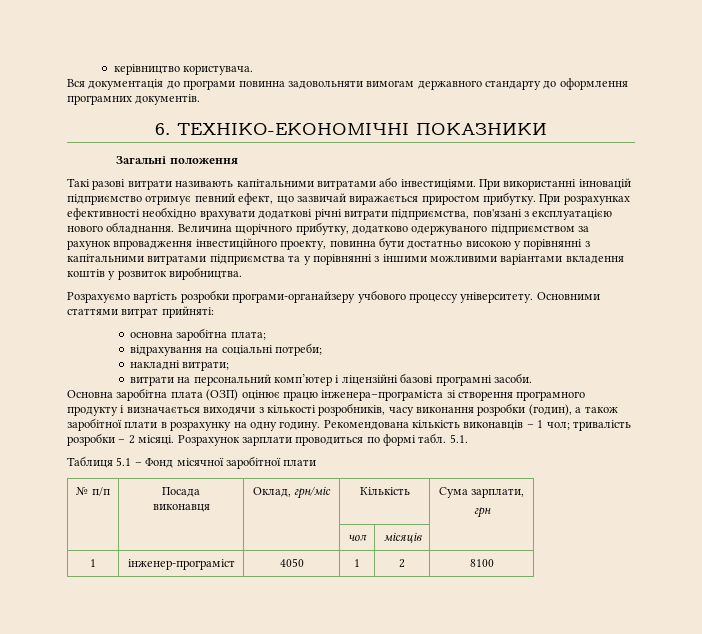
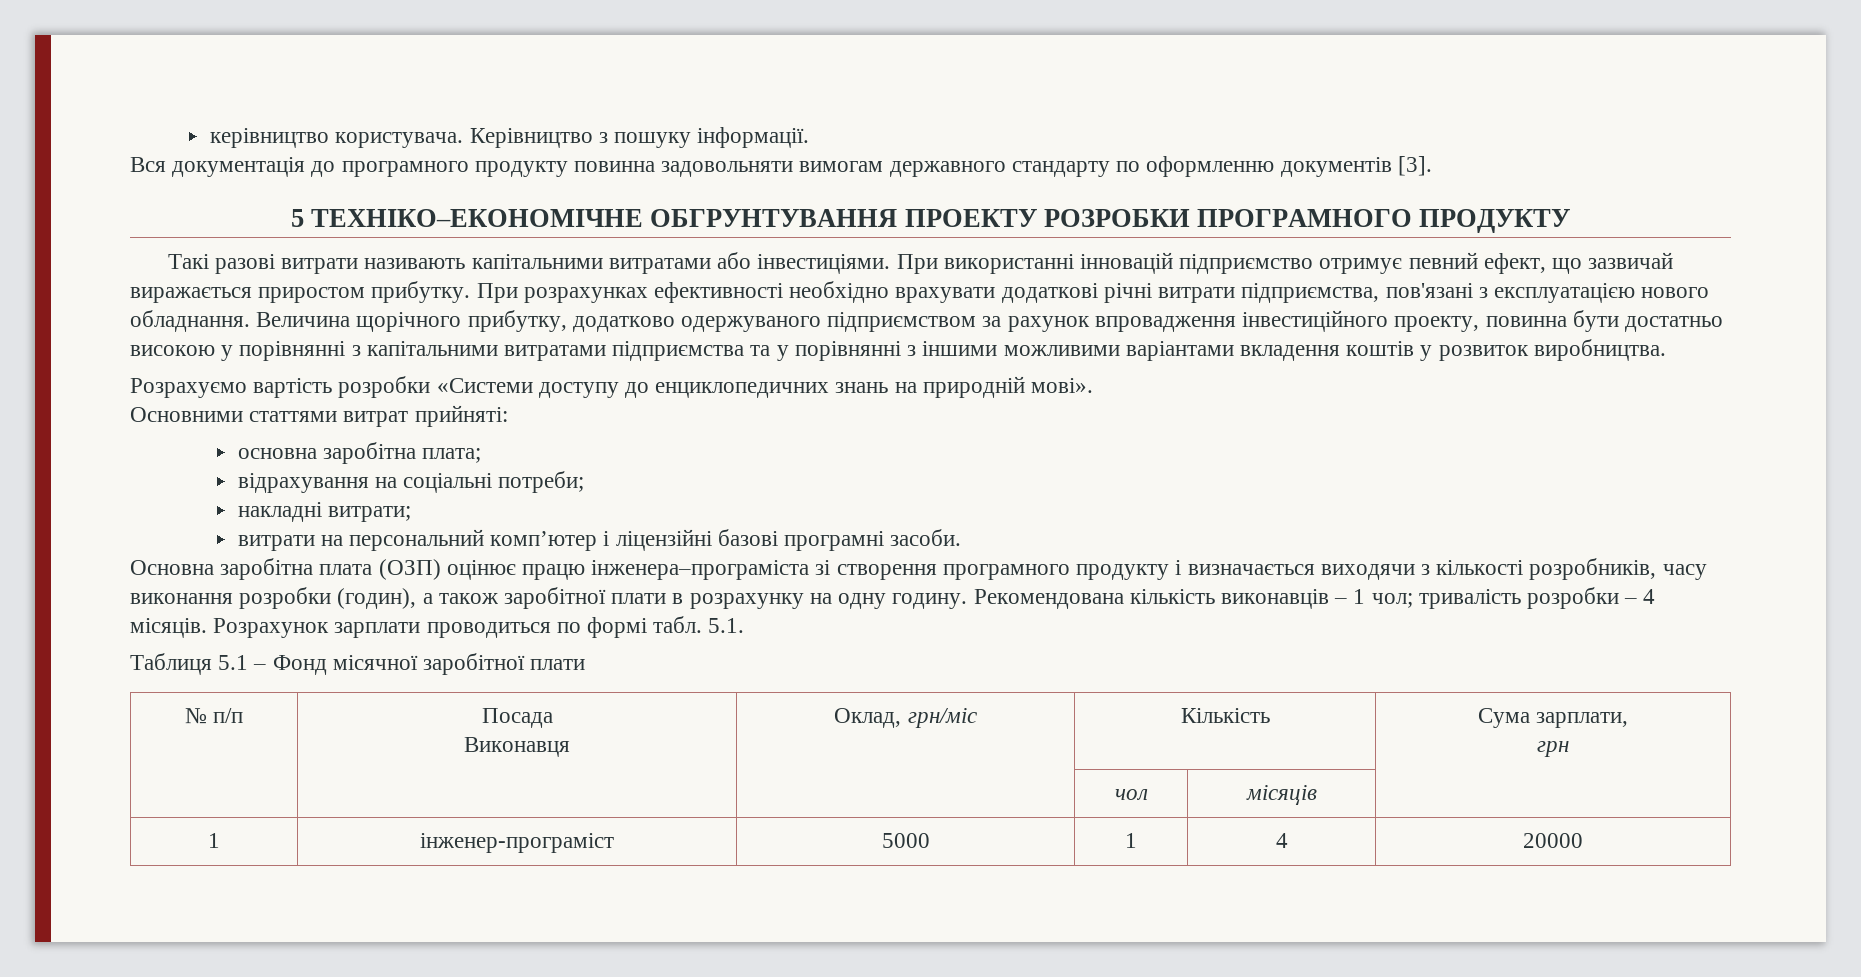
(253, 70) none -> [469,127,810,148] Керівництво з пошуку інформації.
[183,80,236,90] програми -> [341,161,568,177] програмного продукту
[543,78,628,90] [67,94,201,105] [155,123,547,135] [116,156,238,164] до оформлення програмних документів. // 6. ТЕХНІКО-ЕКОНОМІЧНІ ПОКАЗНИКИ // Загальні положення -> [1116,156,1432,177] [291,209,1570,233] по оформленню документів [3]. // 5 ТЕХНІКО–ЕКОНОМІЧНЕ ОБГРУНТУВАННЯ ПРОЕКТУ РОЗРОБКИ ПРОГРАМНОГО ПРОДУКТУ
[232,290,534,303] програми-органайзеру учбового процессу університету. -> [436,376,1094,398] «Системи доступу до енциклопедичних знань на природній мові». //
[128,435,175,445] 2 місяці. -> [1643,589,1656,604] [130,618,207,638] 4 місяців.
[152,504,210,512] виконавця -> [464,737,570,757] Виконавця
[279,558,304,567] [354,559,360,567] [399,559,405,568] [469,559,494,567] 4050 | 1 | 2 | 8100 -> [881,833,930,848] [1125,833,1137,848] [1275,833,1288,848] [1523,833,1583,848] 5000 | 1 | 4 | 20000

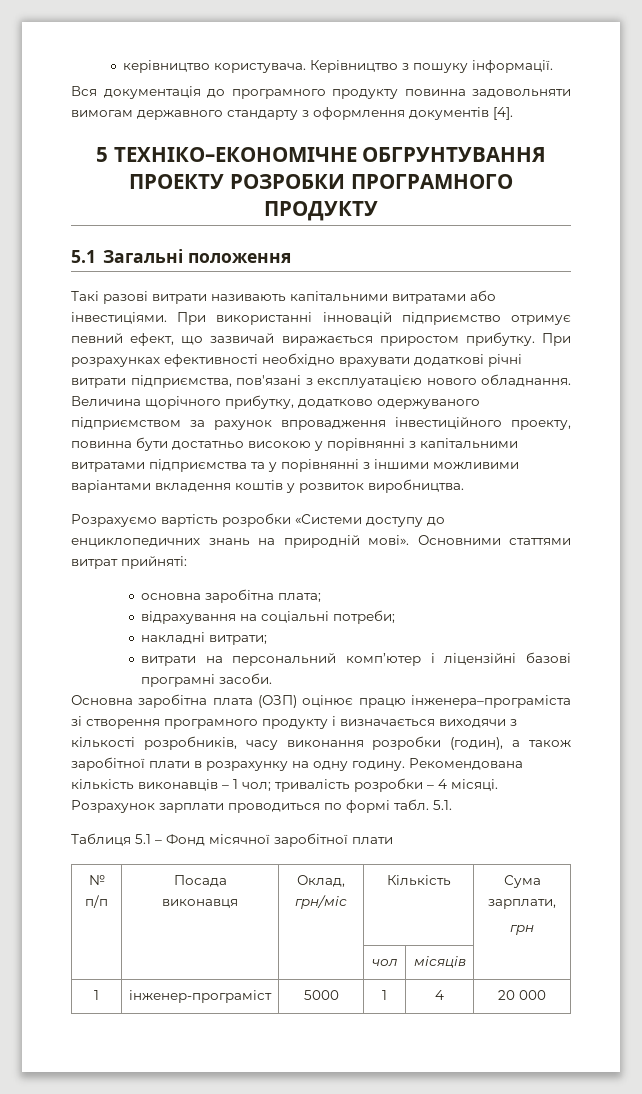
[1116,156,1432,177] по оформленню документів [3]. -> [302,107,513,120] з оформлення документів [4].
(1570, 221) none -> [71,249,291,263] // 5.1 Загальні положення
(1094, 385) // -> (409, 540) none
[130,618,207,638] місяців. -> [451,779,498,791] місяці.
[464,737,570,757] Виконавця -> [162,899,238,908] виконавця
[1523,833,1583,848] 20000 -> [498,990,546,1000] 20 000

